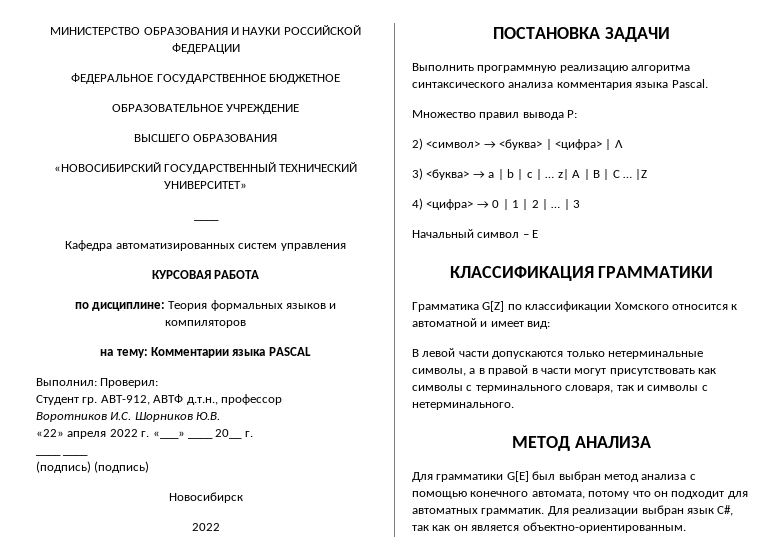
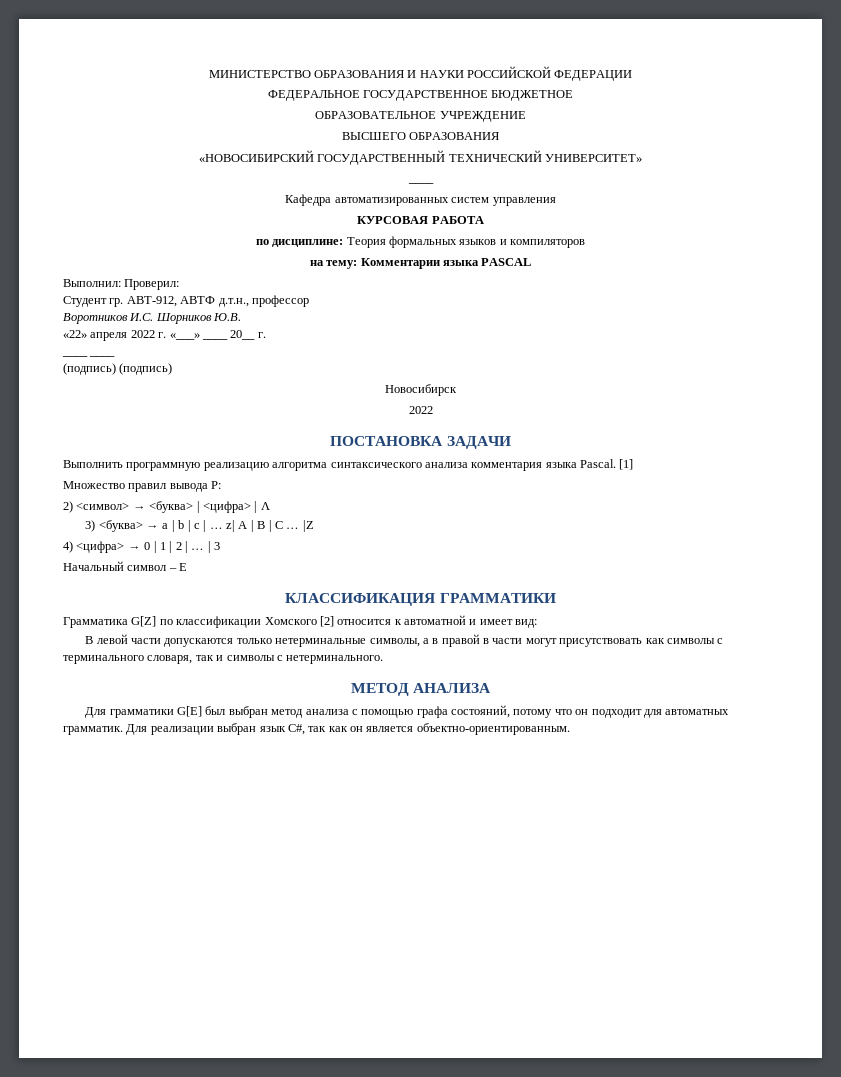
(708, 83) none -> [619,459,634,470] [1]
(669, 306) none -> [319,616,334,627] [2]
[470,491,585,499] конечного автомата, -> [416,705,511,718] графа состояний,

